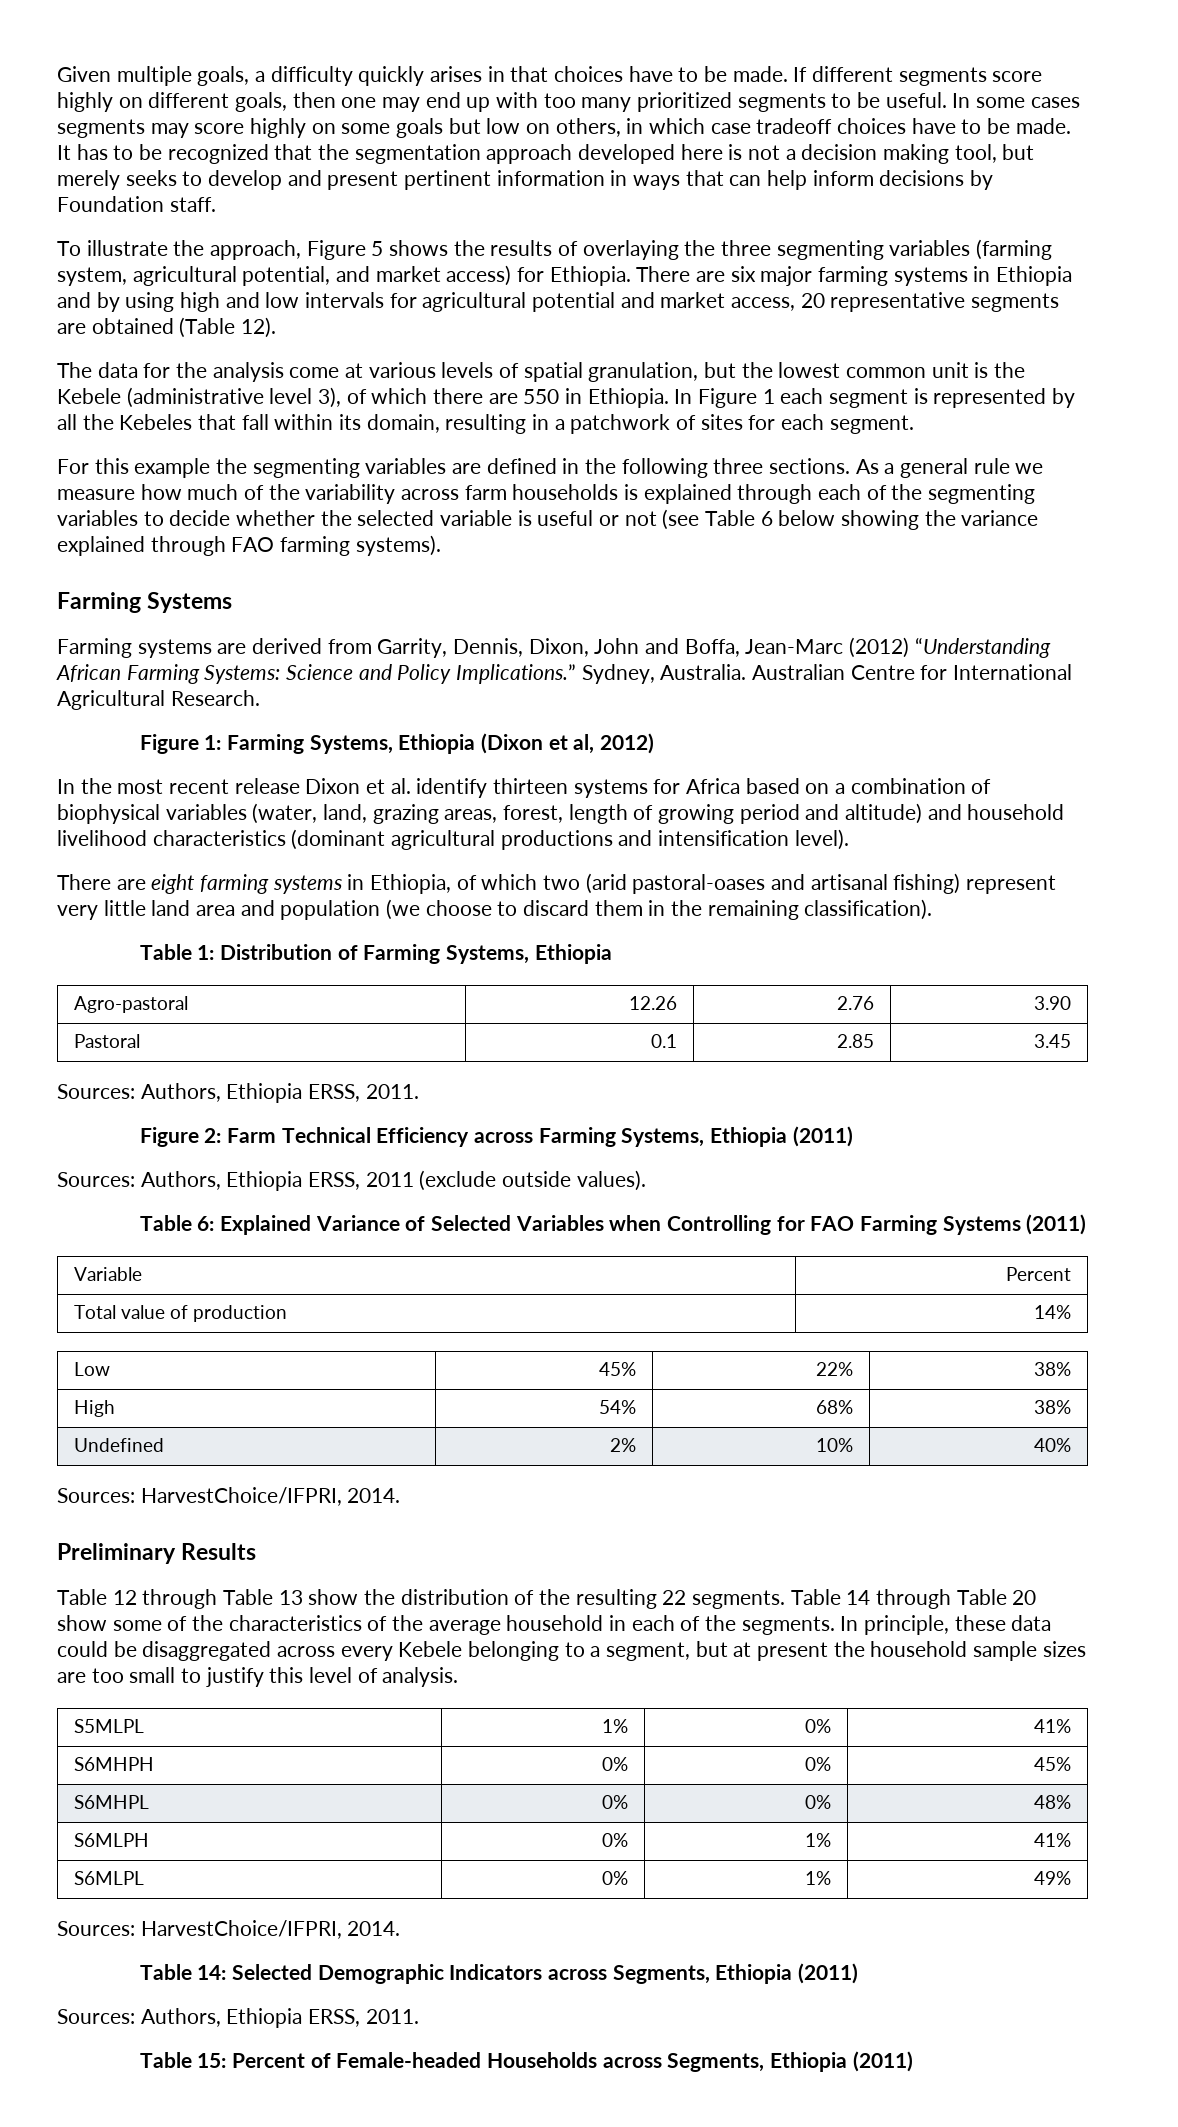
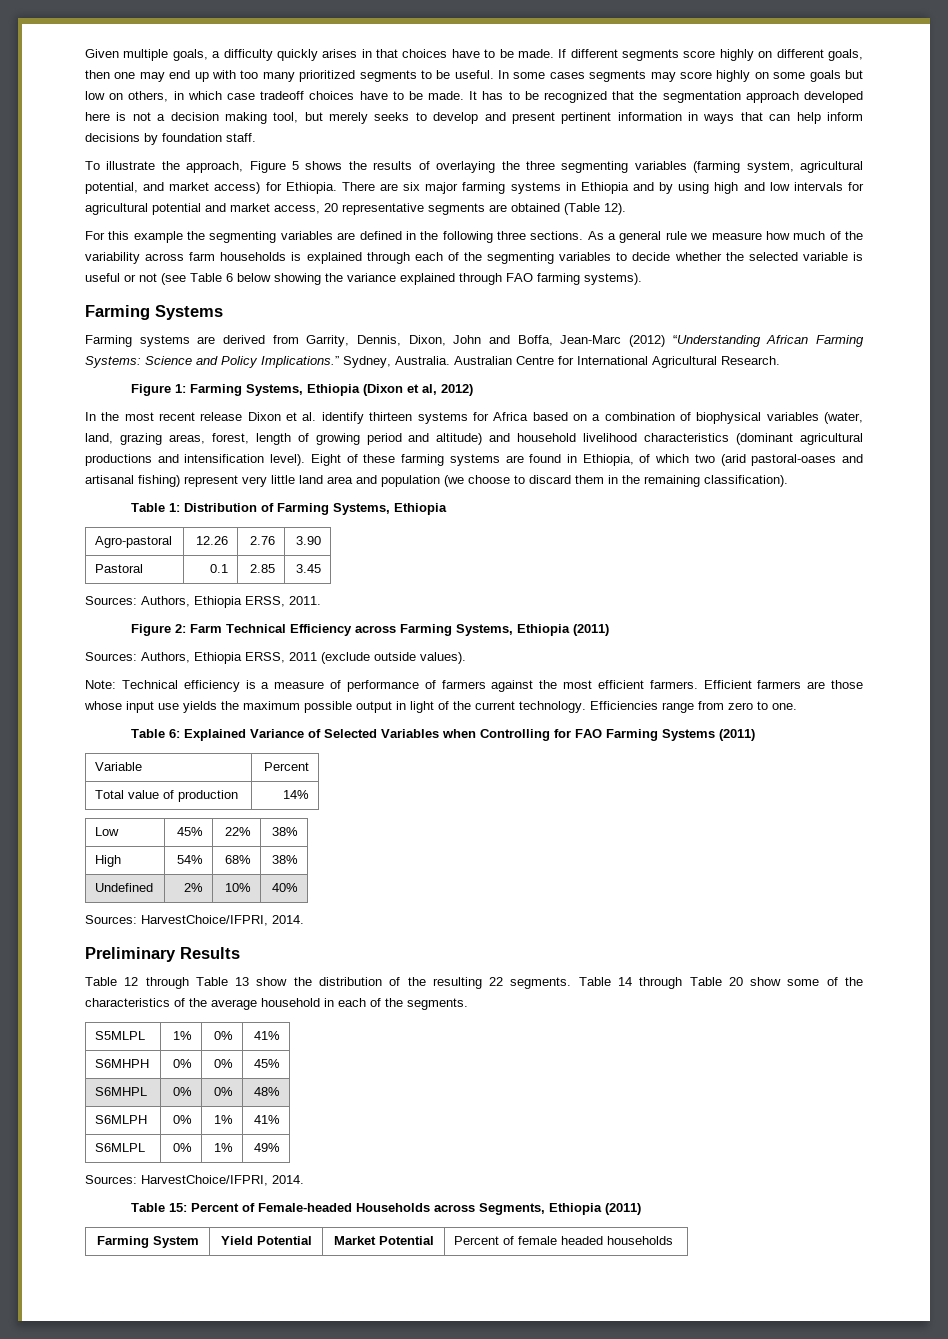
[57,196,164,212] Foundation -> [162,133,222,142] foundation
[57,362,1026,382] [57,387,1076,408] [57,414,914,434] // The data for the analysis come at various levels of spatial granulation, but the lowest common unit is the Kebele (administrative level 3), of which there are 550 in Ethiopia. In Figure 1 each segment is represented by all the Kebeles that fall within its domain, resulting in a patchwork of sites for each segment. -> (626, 209) none
[57,874,342,894] // There are eight farming systems -> [310,454,562,466] Eight of these farming systems are found
(646, 1180) none -> [85,680,864,692] [84,701,797,713] // Note: Technical efficiency is a measure of performance of farmers against the most efficient farmers. Efficient farmers are those whose input use yields the maximum possible output in light of the current technology. Efficiencies range from zero to one.
[840,1615,1052,1635] [57,1641,1086,1661] [57,1667,459,1687] In principle, these data could be disaggregated across every Kebele belonging to a segment, but at present the household sample sizes are too small to justify this level of analysis. -> (468, 1004) none
[139,1963,859,1984] [57,2008,419,2028] // Table 14: Selected Demographic Indicators across Segments, Ethiopia (2011) // Sources: Authors, Ethiopia ERSS, 2011. -> (304, 1179) none
(913, 2061) none -> [96,1236,199,1248] [220,1236,312,1245] [333,1236,434,1245] [454,1236,674,1245] // Farming System | Yield Potential | Market Potential | Percent of female headed households

